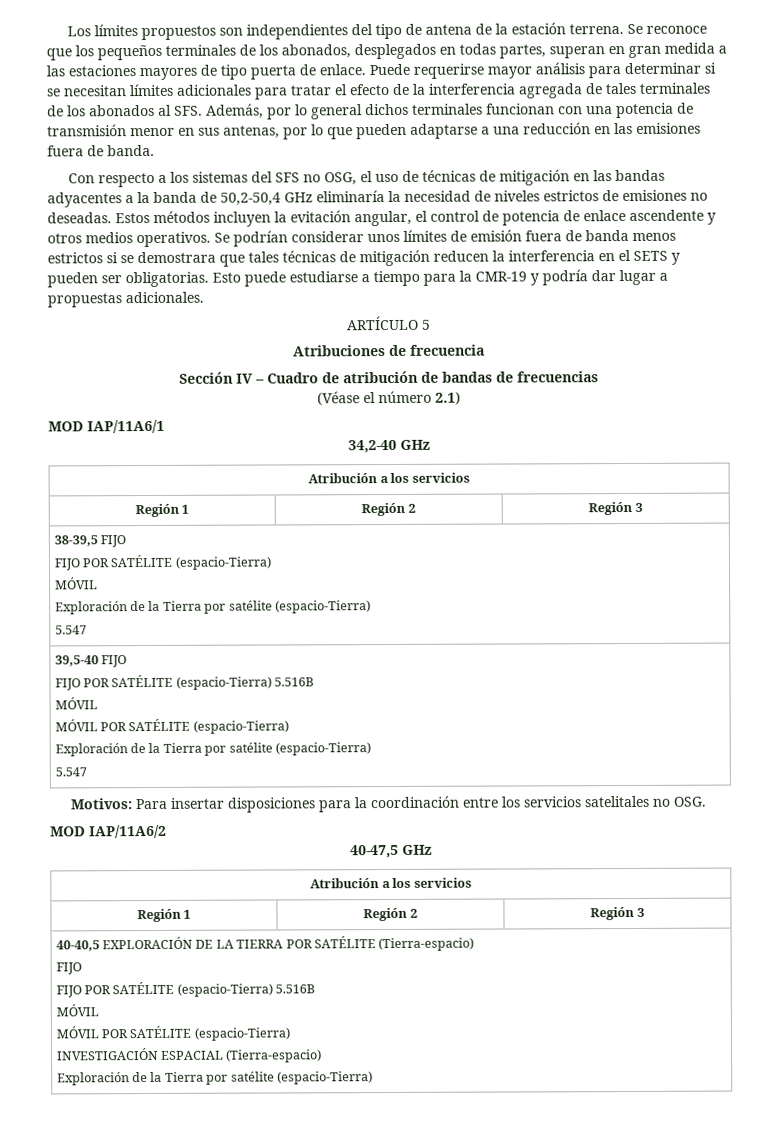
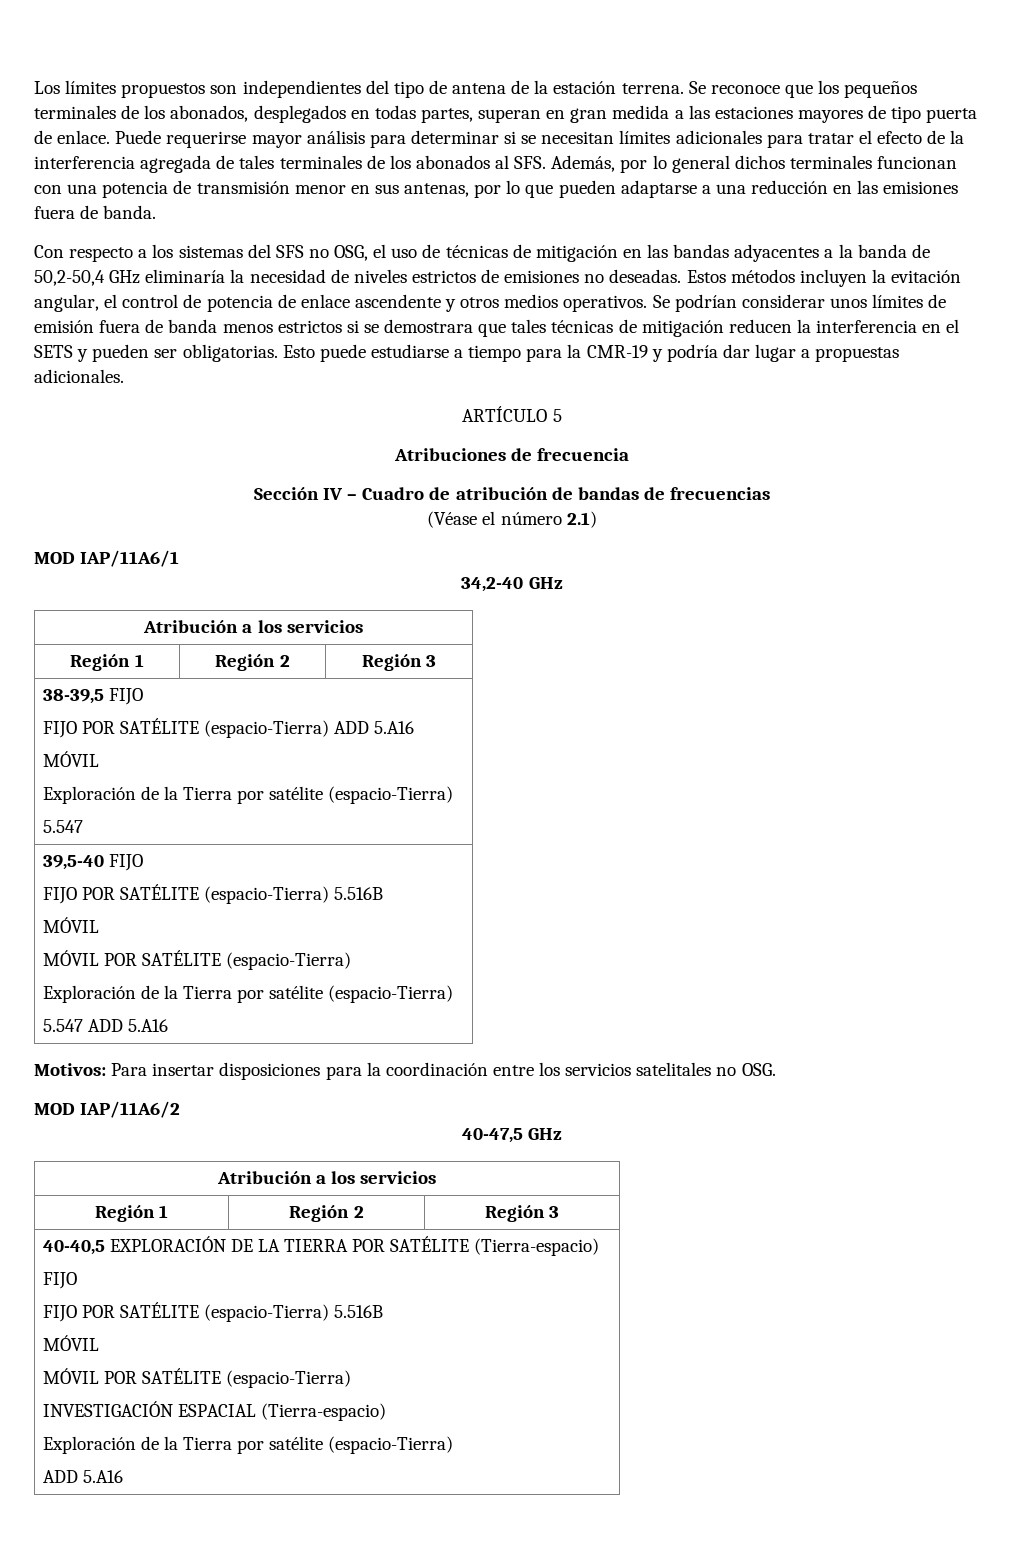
(272, 563) none -> [334,721,415,734] ADD 5.A16
(87, 772) none -> [87,1019,168,1032] ADD 5.A16
(373, 1078) none -> [42,1470,123,1483] // ADD 5.A16

